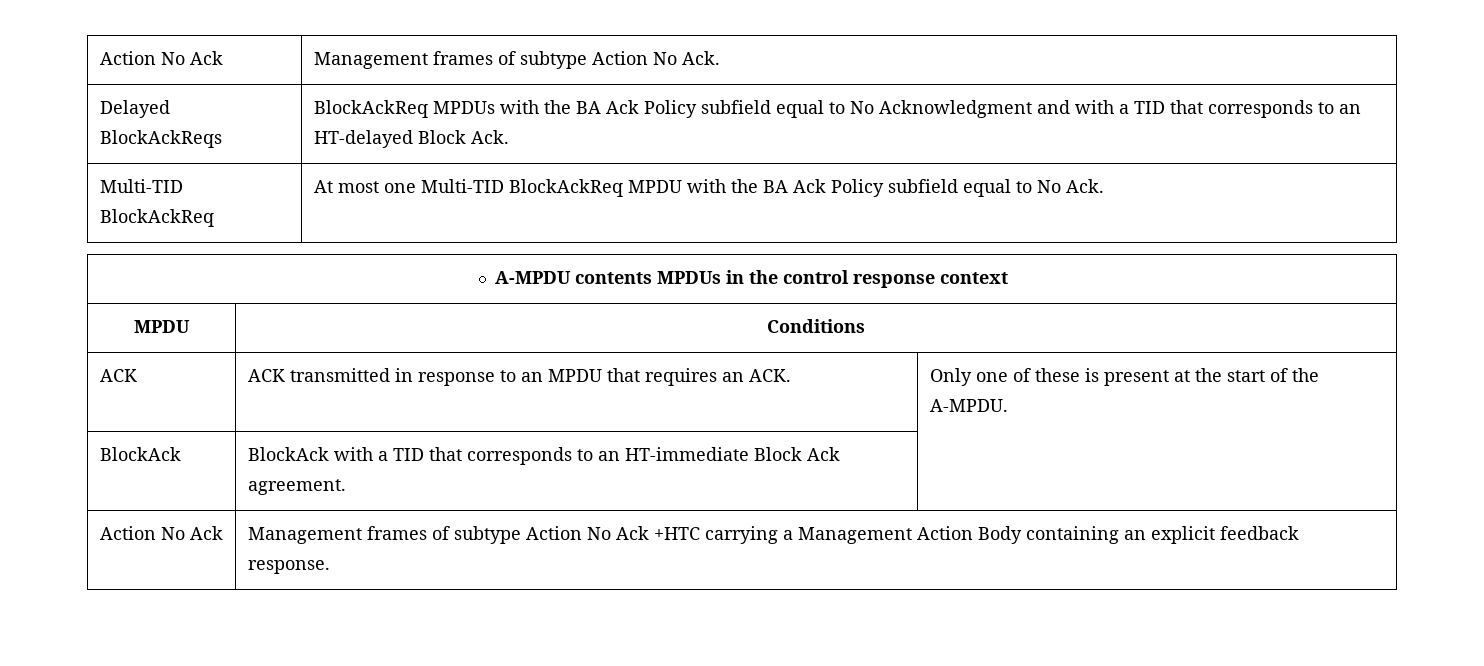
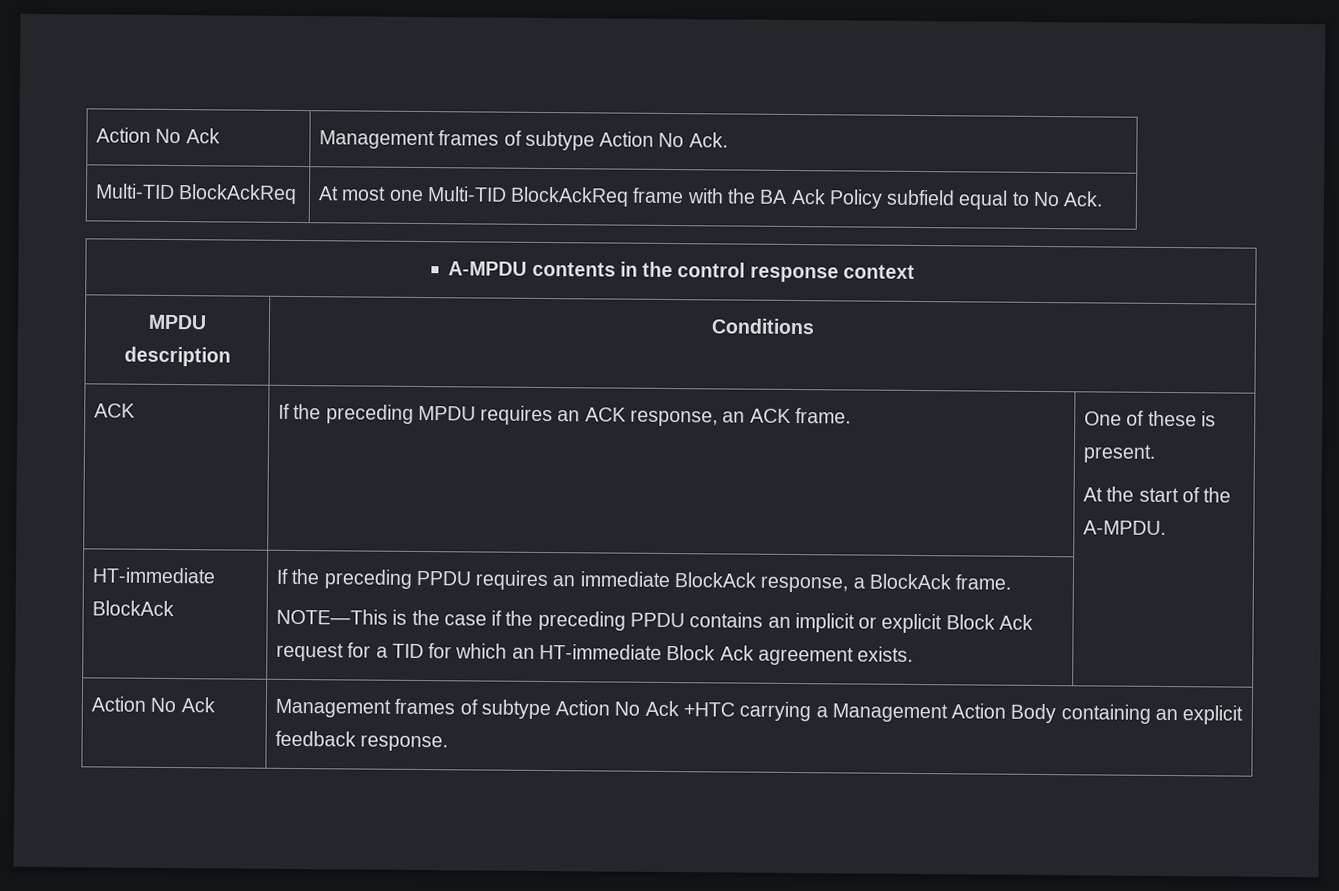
[99,100,170,118] [99,130,222,148] [313,100,1361,118] [313,130,509,148] // Delayed BlockAckReqs | BlockAckReq MPDUs with the BA Ack Policy subfield equal to No Acknowledgment and with a TID that corresponds to an HT-delayed Block Ack. -> (728, 140) none
[627,180,682,193] MPDU -> [632,187,685,204] frame
[657,271,722,284] MPDUs -> (616, 269) none
(190, 326) none -> [123,346,231,367] description
[247,368,791,386] [929,368,1008,386] ACK transmitted in response to an MPDU that requires an ACK. | Only one -> [278,403,851,427] [1084,411,1123,426] If the preceding MPDU requires an ACK response, an ACK frame. | One
[1103,370,1190,386] present at -> [1083,444,1157,463] [1083,487,1104,502] present. // At
(1008, 405) none -> [92,567,216,584] HT-immediate
[247,447,593,465] BlockAck with a TID that corresponds to -> [276,568,1012,593] [276,608,1033,634] [276,642,508,662] If the preceding PPDU requires an immediate BlockAck response, a BlockAck frame. // NOTE—This is the case if the preceding PPDU contains an implicit or explicit Block Ack request for a TID for which
[247,479,346,495] agreement. -> [757,646,914,666] agreement exists.

